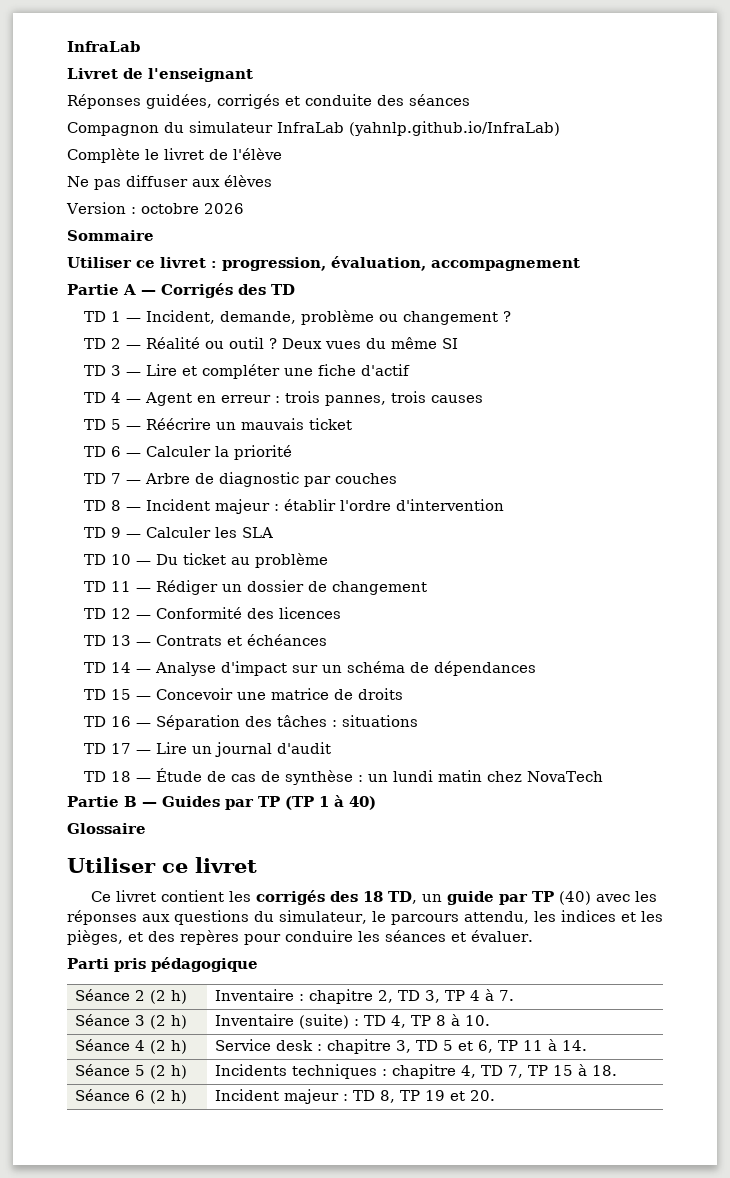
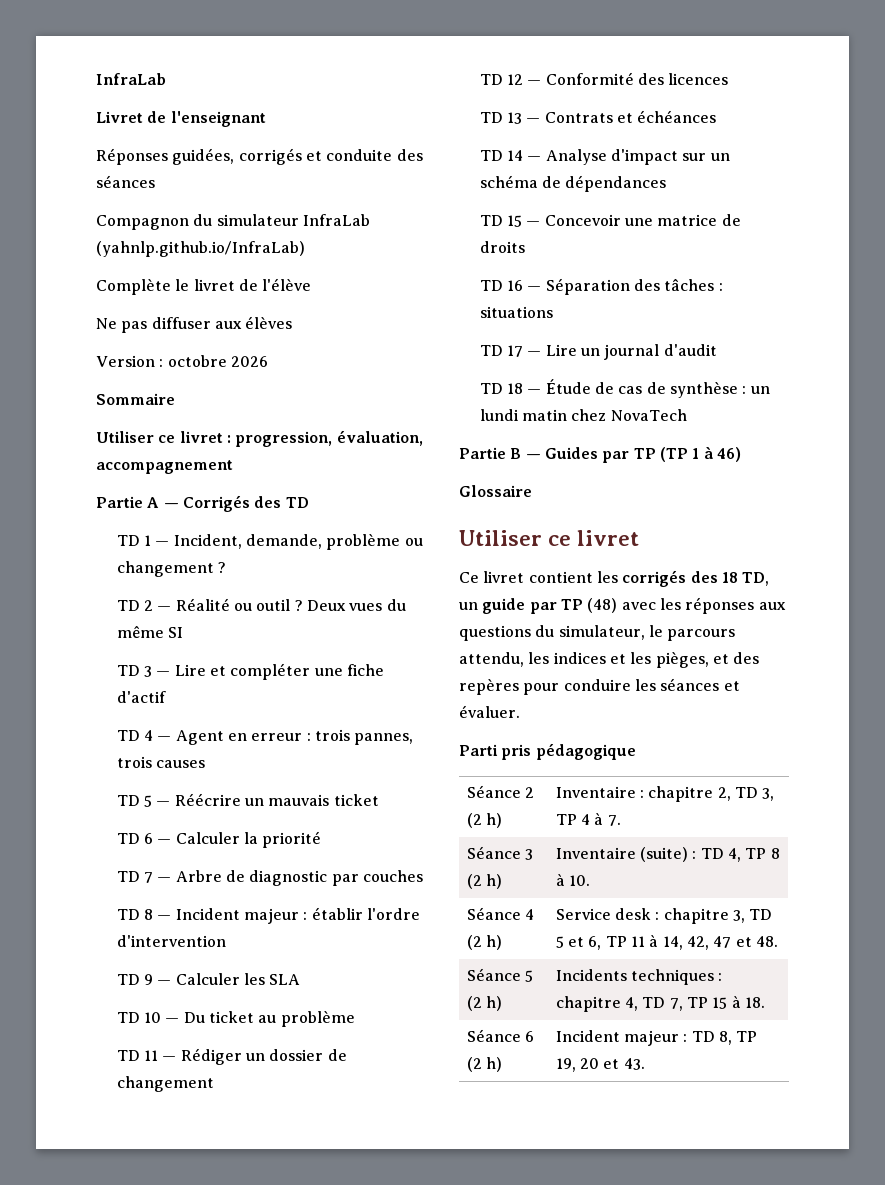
[349,796,376,810] 40) -> [716,447,741,462] 46)
[559,891,592,905] (40) -> [587,598,618,613] (48)
[562,1040,588,1051] 14. -> [662,936,779,950] 14, 42, 47 et 48.
[425,1090,496,1101] 19 et 20. -> [555,1058,645,1072] 19, 20 et 43.

